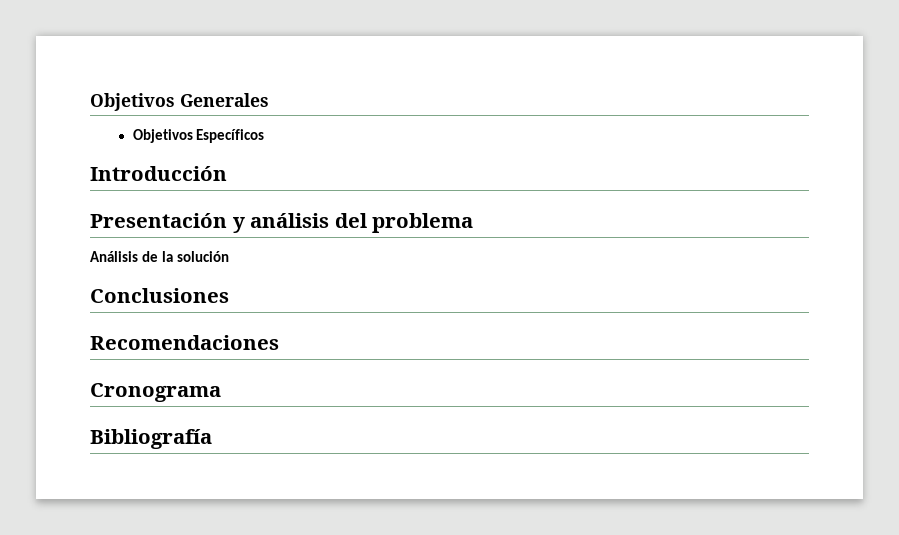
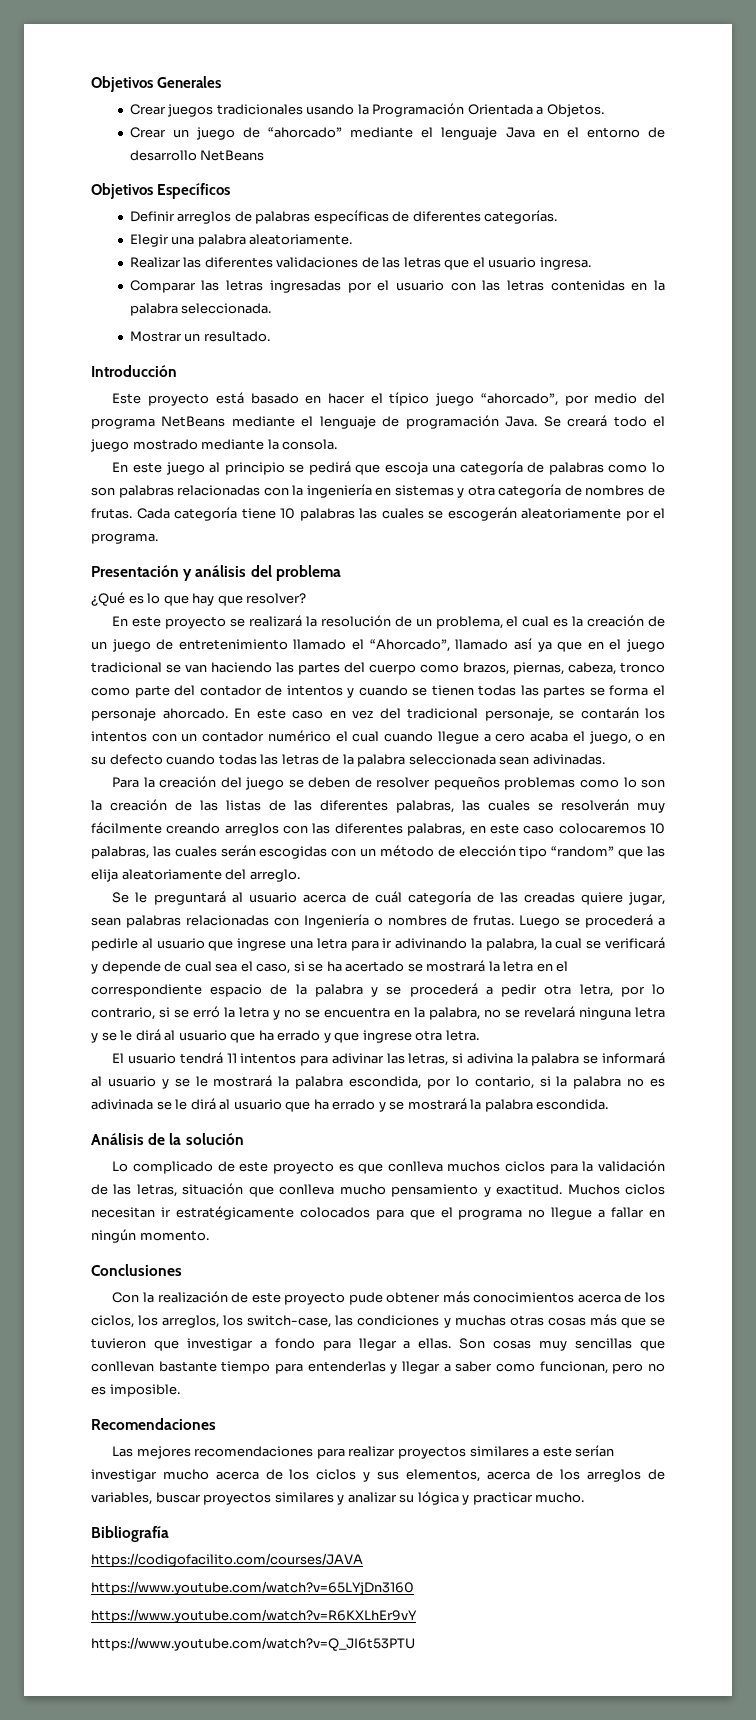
[132,129,265,143] [90,166,227,181] Objetivos Específicos // Introducción -> [129,103,604,117] [129,127,666,140] [129,150,265,161] [91,183,231,199] [129,210,558,224] [129,234,353,247] [129,257,591,270] [129,280,665,293] [129,303,272,316] [129,331,270,342] [91,365,177,377] [112,392,665,406] [91,415,665,429] [90,439,338,452] [112,461,666,475] [91,484,666,498] [91,507,665,521] [91,533,158,544] Crear juegos tradicionales usando la Programación Orientada a Objetos. // Crear un juego de “ahorcado” mediante el lenguaje Java en el entorno de desarrollo NetBeans // Objetivos Específicos // Definir arreglos de palabras específicas de diferentes categorías. // Elegir una palabra aleatoriamente. // Realizar las diferentes validaciones de las letras que el usuario ingresa. // Comparar las letras ingresadas por el usuario con las letras contenidas en la palabra seleccionada. // Mostrar un resultado. // Introducción // Este proyecto está basado en hacer el típico juego “ahorcado”, por medio del programa NetBeans mediante el lenguaje de programación Java. Se creará todo el juego mostrado mediante la consola. // En este juego al principio se pedirá que escoja una categoría de palabras como lo son palabras relacionadas con la ingeniería en sistemas y otra categoría de nombres de frutas. Cada categoría tiene 10 palabras las cuales se escogerán aleatoriamente por el programa.
[90,251,229,262] [90,288,229,303] [90,335,279,350] [90,383,221,402] [90,429,212,449] Análisis de la solución // Conclusiones // Recomendaciones // Cronograma // Bibliografía -> [91,592,307,606] [112,615,666,629] [91,638,666,652] [91,662,665,675] [91,685,666,698] [91,707,665,721] [91,730,666,744] [91,754,605,767] [112,776,665,790] [91,799,665,813] [91,822,666,836] [91,845,665,859] [91,869,300,882] [112,891,665,905] [91,914,666,928] [91,937,666,951] [91,960,569,974] [91,983,665,997] [91,1006,665,1020] [91,1029,479,1043] [112,1052,666,1066] [91,1075,665,1089] [91,1098,609,1112] [91,1133,244,1145] [112,1160,666,1174] [91,1183,665,1197] [91,1206,665,1220] [91,1229,209,1243] [91,1264,182,1276] [112,1291,666,1305] [91,1314,666,1328] [91,1338,665,1351] [91,1361,665,1374] [91,1384,180,1397] [91,1418,216,1430] [112,1445,615,1459] [91,1469,665,1482] [91,1491,585,1505] [91,1526,169,1542] [91,1553,363,1567] [91,1581,414,1595] [91,1609,417,1623] [91,1637,415,1651] ¿Qué es lo que hay que resolver? // En este proyecto se realizará la resolución de un problema, el cual es la creación de un juego de entretenimiento llamado el “Ahorcado”, llamado así ya que en el juego tradicional se van haciendo las partes del cuerpo como brazos, piernas, cabeza, tronco como parte del contador de intentos y cuando se tienen todas las partes se forma el personaje ahorcado. En este caso en vez del tradicional personaje, se contarán los intentos con un contador numérico el cual cuando llegue a cero acaba el juego, o en su defecto cuando todas las letras de la palabra seleccionada sean adivinadas. // Para la creación del juego se deben de resolver pequeños problemas como lo son la creación de las listas de las diferentes palabras, las cuales se resolverán muy fácilmente creando arreglos con las diferentes palabras, en este caso colocaremos 10 palabras, las cuales serán escogidas con un método de elección tipo “random” que las elija aleatoriamente del arreglo. // Se le preguntará al usuario acerca de cuál categoría de las creadas quiere jugar, sean palabras relacionadas con Ingeniería o nombres de frutas. Luego se procederá a pedirle al usuario que ingrese una letra para ir adivinando la palabra, la cual se verificará y depende de cual sea el caso, si se ha acertado se mostrará la letra en el correspondiente espacio de la palabra y se procederá a pedir otra letra, por lo contrario, si se erró la letra y no se encuentra en la palabra, no se revelará ninguna letra y se le dirá al usuario que ha errado y que ingrese otra letra. // El usuario tendrá 11 intentos para adivinar las letras, si adivina la palabra se informará al usuario y se le mostrará la palabra escondida, por lo contario, si la palabra no es adivinada se le dirá al usuario que ha errado y se mostrará la palabra escondida. // Análisis de la solución // Lo complicado de este proyecto es que conlleva muchos ciclos para la validación de las letras, situación que conlleva mucho pensamiento y exactitud. Muchos ciclos necesitan ir estratégicamente colocados para que el programa no llegue a fallar en ningún momento. // Conclusiones // Con la realización de este proyecto pude obtener más conocimientos acerca de los ciclos, los arreglos, los switch-case, las condiciones y muchas otras cosas más que se tuvieron que investigar a fondo para llegar a ellas. Son cosas muy sencillas que conllevan bastante tiempo para entenderlas y llegar a saber como funcionan, pero no es imposible. // Recomendaciones // Las mejores recomendaciones para realizar proyectos similares a este serían investigar mucho acerca de los ciclos y sus elementos, acerca de los arreglos de variables, buscar proyectos similares y analizar su lógica y practicar mucho. // Bibliografía // https://codigofacilito.com/courses/JAVA // https://www.youtube.com/watch?v=65LYjDn3160 // https://www.youtube.com/watch?v=R6KXLhEr9vY // https://www.youtube.com/watch?v=Q_JI6t53PTU

